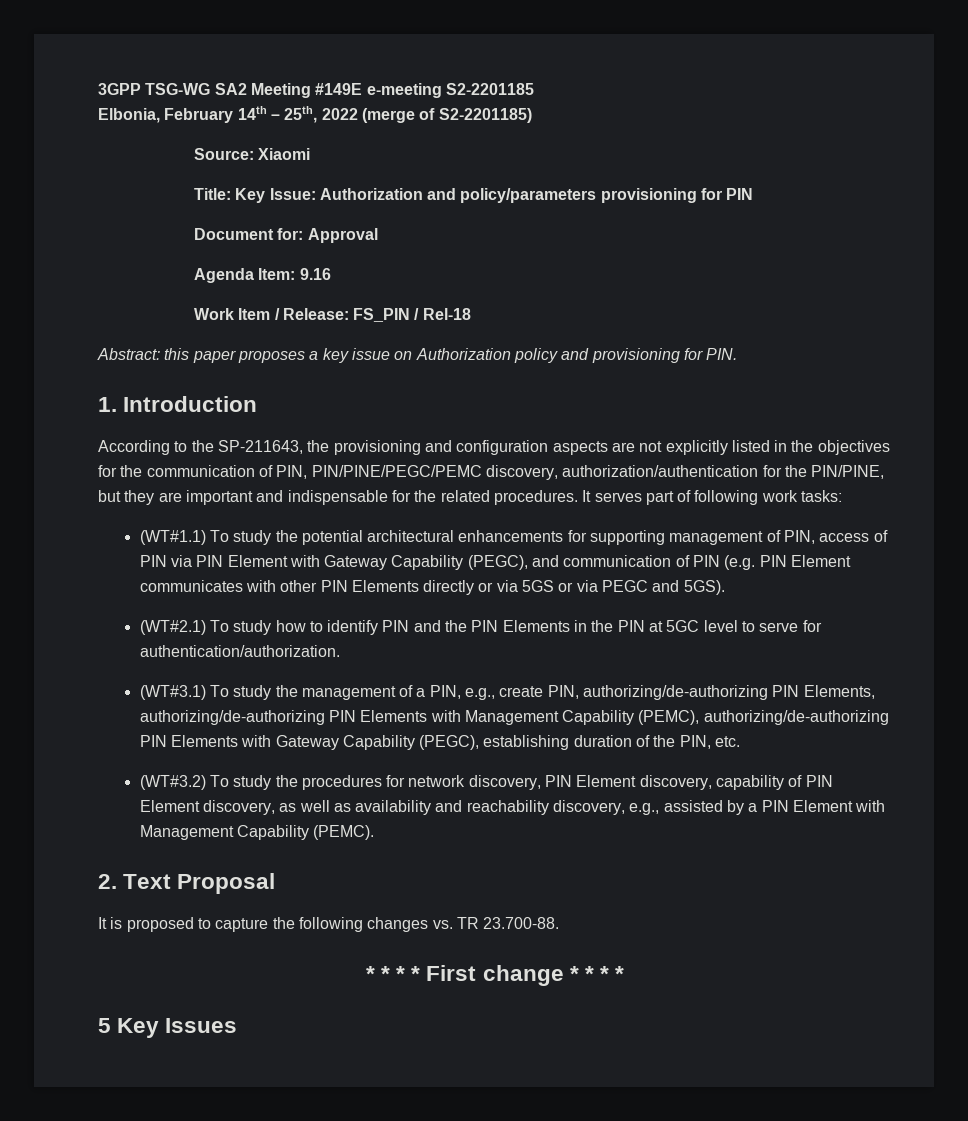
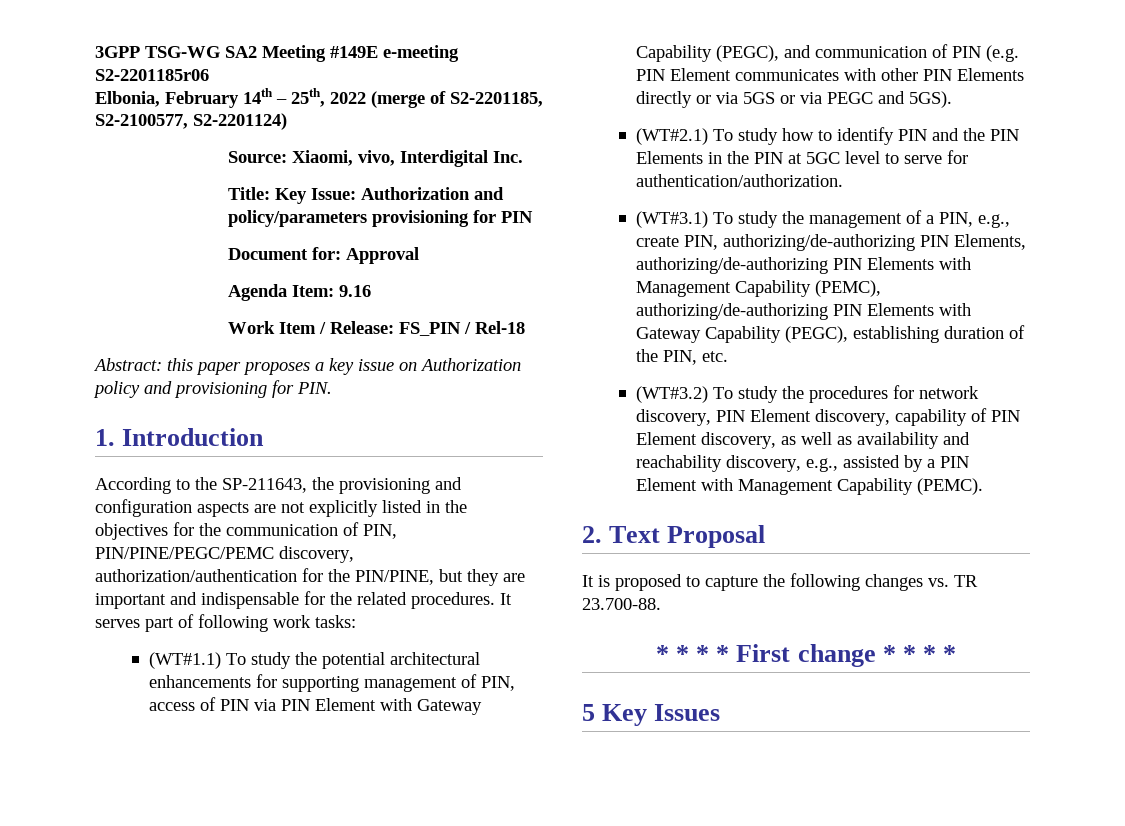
[445,83,534,95] S2-2201185 -> [95,69,209,81] S2-2201185r06
[438,108,532,123] [193,148,311,160] S2-2201185) // Source: Xiaomi -> [450,92,543,107] [95,113,287,130] [228,150,524,167] S2-2201185, S2-2100577, S2-2201124) // Source: Xiaomi, vivo, Interdigital Inc.

